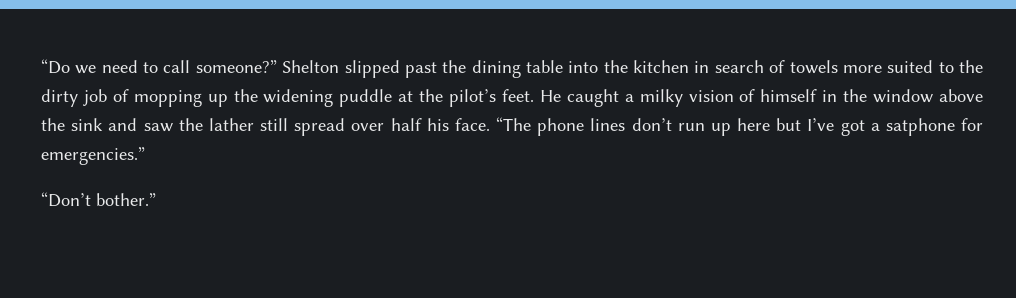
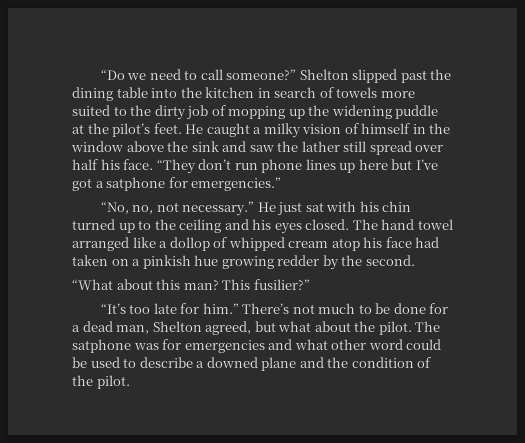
[496,117,705,136] “The phone lines don’t run -> [156,159,336,174] “They don’t run phone lines
[41,192,156,207] “Don’t bother.” -> [100,201,412,216] [72,219,453,234] [72,237,440,251] [72,255,415,270] [72,279,310,290] [100,303,449,314] [72,321,441,335] [72,339,442,353] [72,357,432,371] [72,375,130,389] “No, no, not necessary.” He just sat with his chin turned up to the ceiling and his eyes closed. The hand towel arranged like a dollop of whipped cream atop his face had taken on a pinkish hue growing redder by the second. // “What about this man? This fusilier?” // “It’s too late for him.” There’s not much to be done for a dead man, Shelton agreed, but what about the pilot. The satphone was for emergencies and what other word could be used to describe a downed plane and the condition of the pilot.

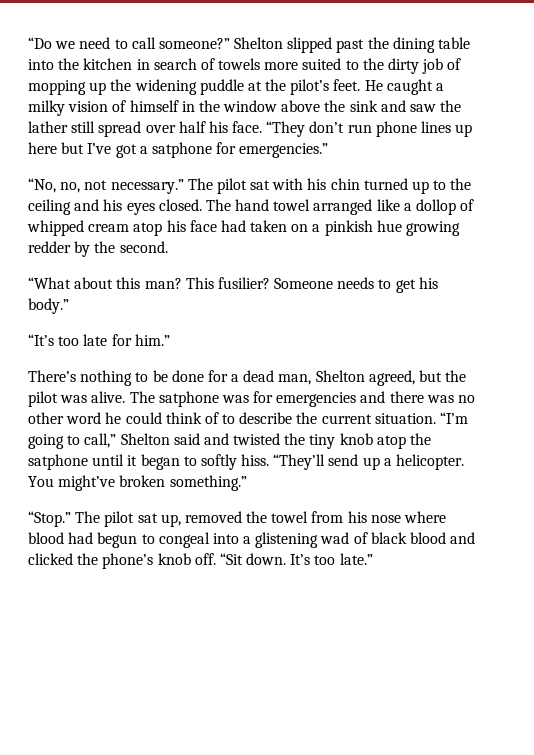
[257,202,303,216] He just -> [187,178,247,194] The pilot
[253,279,310,290] fusilier?” -> [217,277,438,293] [28,298,69,314] fusilier? Someone needs to get his body.”
[242,303,356,314] There’s not much -> [28,370,133,386] // There’s nothing
[278,321,412,335] what about the pilot. -> [445,370,467,382] [28,391,126,407] the pilot was alive.
[294,339,442,350] [72,357,432,371] [72,375,130,389] what other word could be used to describe a downed plane and the condition of the pilot. -> [389,391,476,403] [28,412,469,424] [28,433,432,449] [28,454,465,470] [28,475,247,491] [28,511,447,527] [28,532,476,548] [28,553,373,569] there was no other word he could think of to describe the current situation. “I’m going to call,” Shelton said and twisted the tiny knob atop the satphone until it began to softly hiss. “They’ll send up a helicopter. You might’ve broken something.” // “Stop.” The pilot sat up, removed the towel from his nose where blood had begun to congeal into a glistening wad of black blood and clicked the phone’s knob off. “Sit down. It’s too late.”

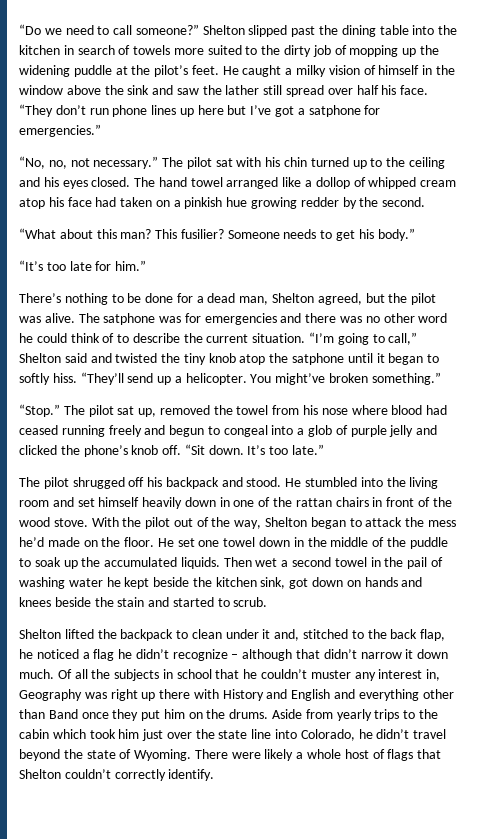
(94, 538) none -> [19,425,166,437] ceased running freely and
[255,532,447,548] glistening wad of black blood -> [308,425,414,437] glob of purple jelly
(373, 559) none -> [19,477,439,489] [19,497,452,509] [19,517,456,529] [19,537,448,549] [19,557,443,569] [19,577,423,589] [19,597,268,607] [19,629,446,641] [19,649,449,661] [19,669,441,681] [19,689,454,701] [19,709,438,721] [19,729,447,741] [19,749,442,761] [19,769,215,781] // The pilot shrugged off his backpack and stood. He stumbled into the living room and set himself heavily down in one of the rattan chairs in front of the wood stove. With the pilot out of the way, Shelton began to attack the mess he’d made on the floor. He set one towel down in the middle of the puddle to soak up the accumulated liquids. Then wet a second towel in the pail of washing water he kept beside the kitchen sink, got down on hands and knees beside the stain and started to scrub. // Shelton lifted the backpack to clean under it and, stitched to the back flap, he noticed a flag he didn’t recognize – although that didn’t narrow it down much. Of all the subjects in school that he couldn’t muster any interest in, Geography was right up there with History and English and everything other than Band once they put him on the drums. Aside from yearly trips to the cabin which took him just over the state line into Colorado, he didn’t travel beyond the state of Wyoming. There were likely a whole host of flags that Shelton couldn’t correctly identify.

